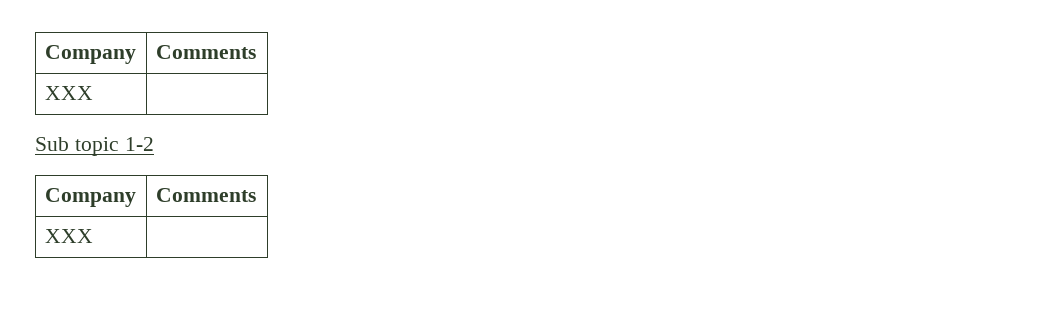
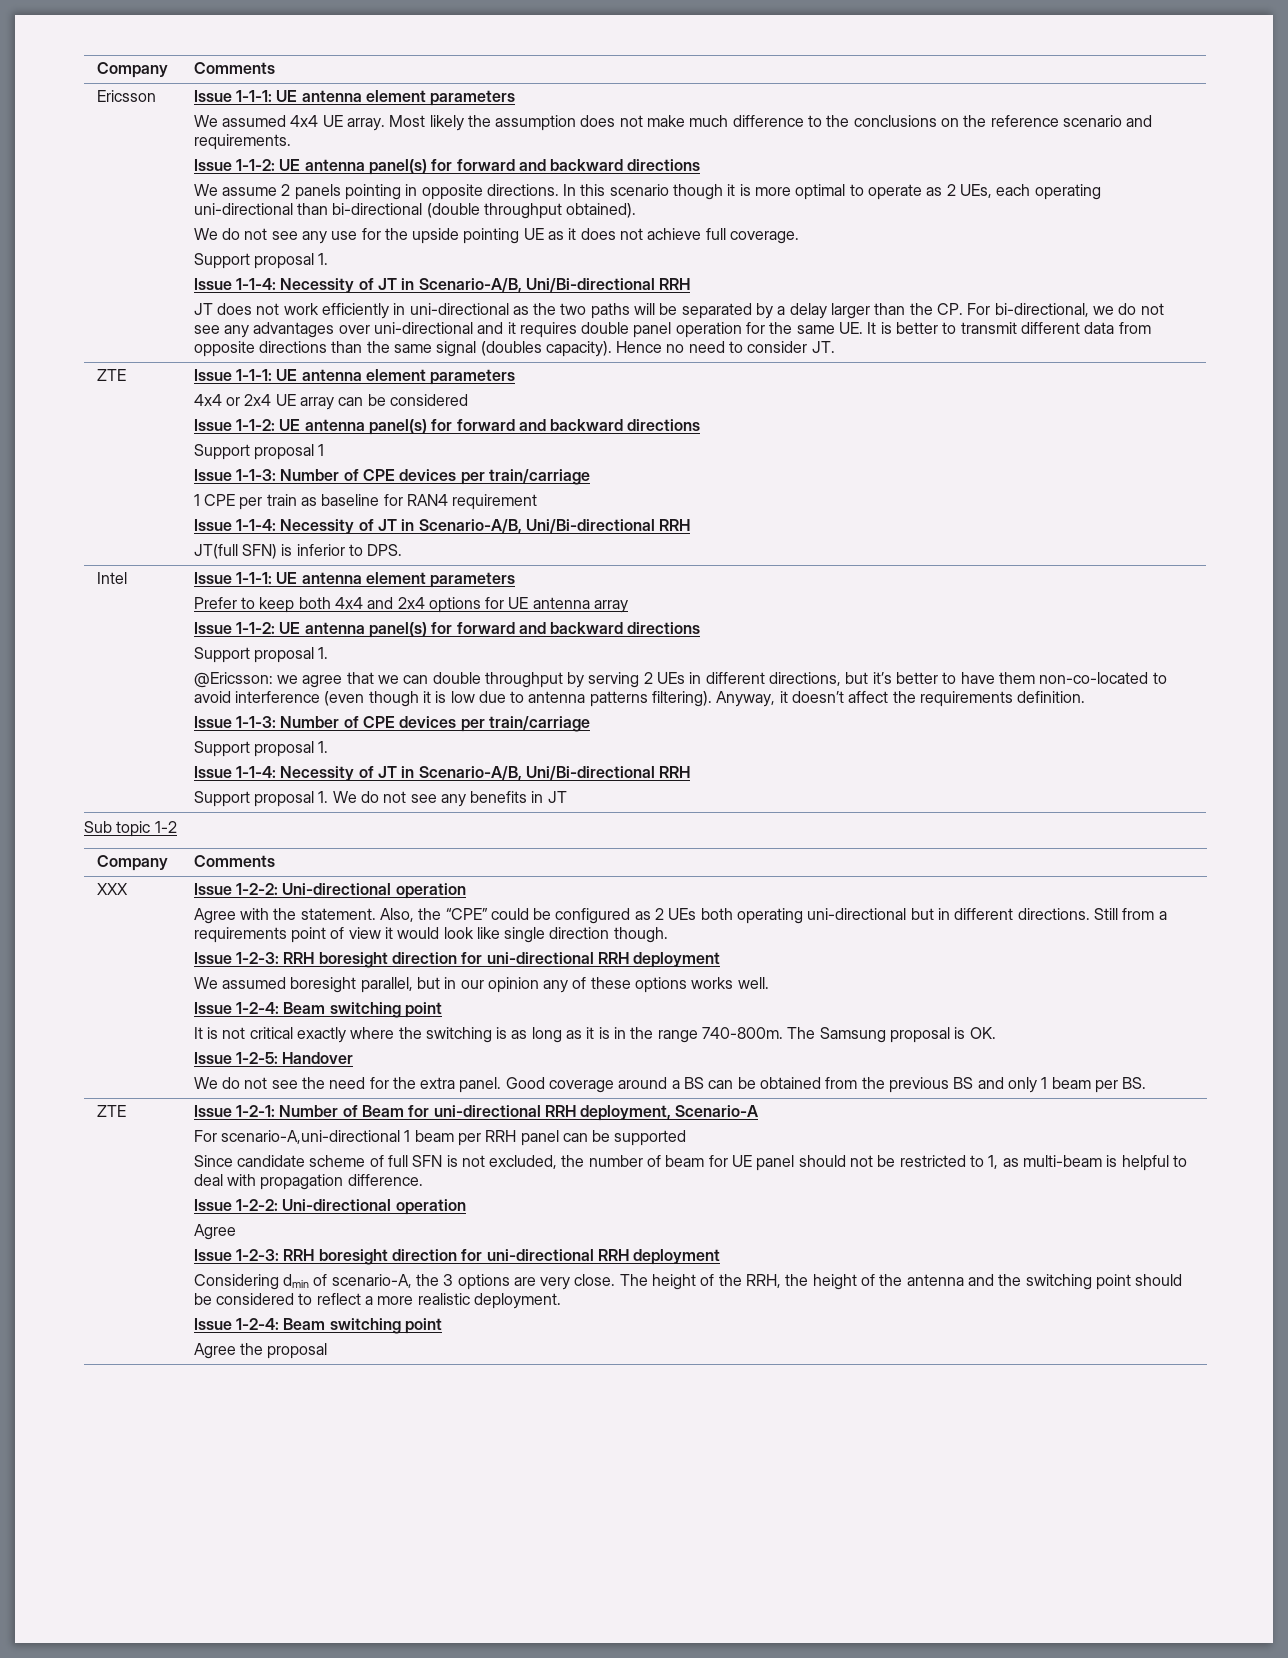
[44,45,136,64] [155,45,256,59] [44,86,93,100] Company | Comments // XXX | -> [96,62,168,78] [193,62,275,74] [96,90,156,102] [193,90,516,106] [193,115,1153,131] [193,134,291,150] [193,159,701,175] [193,184,1101,200] [193,203,637,219] [193,228,800,244] [193,253,329,269] [193,278,691,293] [193,303,1164,319] [193,322,1151,338] [193,341,835,357] [96,369,126,381] [193,369,516,385] [193,394,468,410] [193,419,701,435] [193,444,325,460] [193,469,590,485] [193,494,538,510] [193,519,691,534] [193,544,403,559] [96,572,127,584] [193,572,516,588] [193,597,629,613] [193,622,701,638] [193,647,329,663] [193,672,1167,688] [193,691,1086,707] [193,716,590,732] [193,741,329,757] [193,766,691,781] [193,791,567,807] Company | Comments // Ericsson | Issue 1-1-1: UE antenna element parameters // We assumed 4x4 UE array. Most likely the assumption does not make much difference to the conclusions on the reference scenario and requirements. // Issue 1-1-2: UE antenna panel(s) for forward and backward directions // We assume 2 panels pointing in opposite directions. In this scenario though it is more optimal to operate as 2 UEs, each operating uni-directional than bi-directional (double throughput obtained). // We do not see any use for the upside pointing UE as it does not achieve full coverage. // Support proposal 1. // Issue 1-1-4: Necessity of JT in Scenario-A/B, Uni/Bi-directional RRH // JT does not work efficiently in uni-directional as the two paths will be separated by a delay larger than the CP. For bi-directional, we do not see any advantages over uni-directional and it requires double panel operation for the same UE. It is better to transmit different data from opposite directions than the same signal (doubles capacity). Hence no need to consider JT. // ZTE | Issue 1-1-1: UE antenna element parameters // 4x4 or 2x4 UE array can be considered // Issue 1-1-2: UE antenna panel(s) for forward and backward directions // Support proposal 1 // Issue 1-1-3: Number of CPE devices per train/carriage // 1 CPE per train as baseline for RAN4 requirement // Issue 1-1-4: Necessity of JT in Scenario-A/B, Uni/Bi-directional RRH // JT(full SFN) is inferior to DPS. // Intel | Issue 1-1-1: UE antenna element parameters // Prefer to keep both 4x4 and 2x4 options for UE antenna array // Issue 1-1-2: UE antenna panel(s) for forward and backward directions // Support proposal 1. // @Ericsson: we agree that we can double throughput by serving 2 UEs in different directions, but it’s better to have them non-co-located to avoid interference (even though it is low due to antenna patterns filtering). Anyway, it doesn’t affect the requirements definition. // Issue 1-1-3: Number of CPE devices per train/carriage // Support proposal 1. // Issue 1-1-4: Necessity of JT in Scenario-A/B, Uni/Bi-directional RRH // Support proposal 1. We do not see any benefits in JT
(93, 236) none -> [193,883,466,899] [193,908,1167,924] [193,927,668,943] [193,952,721,968] [193,977,769,993] [193,1002,442,1018] [193,1027,996,1043] [193,1052,354,1064] [193,1077,1147,1093] [96,1105,126,1117] [193,1105,759,1121] [193,1130,687,1146] [193,1155,1187,1171] [193,1174,423,1190] [193,1199,466,1215] [193,1224,236,1240] [193,1249,721,1265] [193,1274,1183,1290] [193,1293,561,1309] [193,1318,442,1334] [193,1343,328,1359] Issue 1-2-2: Uni-directional operation // Agree with the statement. Also, the “CPE” could be configured as 2 UEs both operating uni-directional but in different directions. Still from a requirements point of view it would look like single direction though. // Issue 1-2-3: RRH boresight direction for uni-directional RRH deployment // We assumed boresight parallel, but in our opinion any of these options works well. // Issue 1-2-4: Beam switching point // It is not critical exactly where the switching is as long as it is in the range 740-800m. The Samsung proposal is OK. // Issue 1-2-5: Handover // We do not see the need for the extra panel. Good coverage around a BS can be obtained from the previous BS and only 1 beam per BS. // ZTE | Issue 1-2-1: Number of Beam for uni-directional RRH deployment, Scenario-A // For scenario-A,uni-directional 1 beam per RRH panel can be supported // Since candidate scheme of full SFN is not excluded, the number of beam for UE panel should not be restricted to 1, as multi-beam is helpful to deal with propagation difference. // Issue 1-2-2: Uni-directional operation // Agree // Issue 1-2-3: RRH boresight direction for uni-directional RRH deployment // Considering dmin of scenario-A, the 3 options are very close. The height of the RRH, the height of the antenna and the switching point should be considered to reflect a more realistic deployment. // Issue 1-2-4: Beam switching point // Agree the proposal

